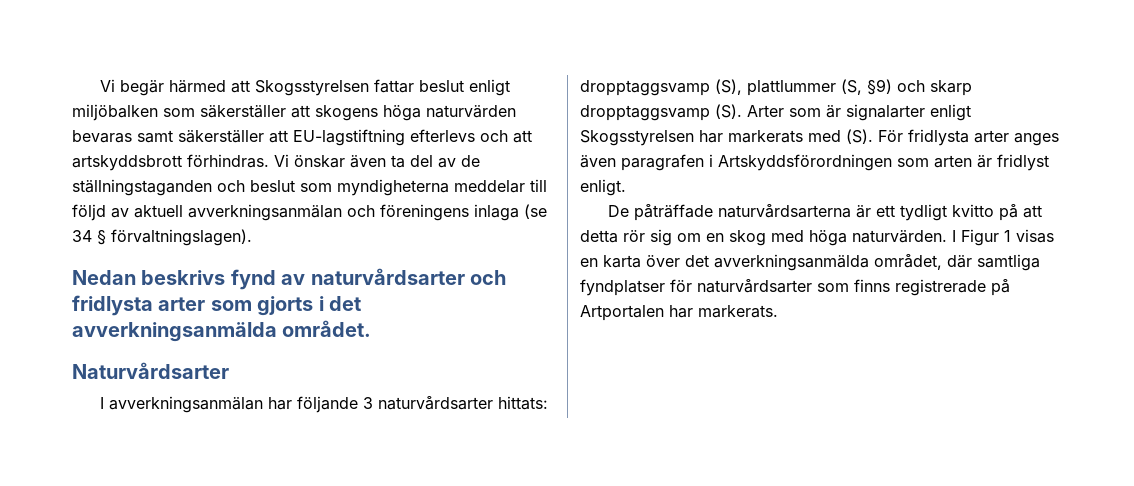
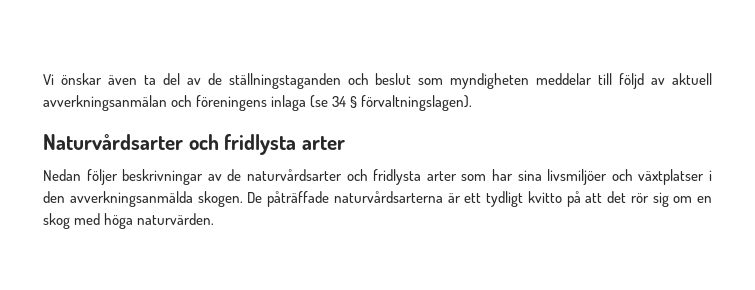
[99,79,510,96] [72,104,516,121] [72,129,532,146] [72,154,289,171] Vi begär härmed att Skogsstyrelsen fattar beslut enligt miljöbalken som säkerställer att skogens höga naturvärden bevaras samt säkerställer att EU-lagstiftning efterlevs och att artskyddsbrott förhindras. Vi -> [43,74,54,85] Vi
[337,179,449,196] myndigheterna -> [450,73,530,89] myndigheten
[72,269,306,290] Nedan beskrivs fynd av -> [43,134,346,155] [43,169,242,185] Naturvårdsarter och fridlysta arter // Nedan följer beskrivningar av de
[257,296,361,316] [72,320,372,342] [72,362,229,379] [99,396,548,413] [580,79,972,96] [580,104,971,121] [580,129,1059,146] [580,154,1049,171] [580,179,626,196] gjorts i det avverkningsanmälda området. // Naturvårdsarter // I avverkningsanmälan har följande 3 naturvårdsarter hittats: dropptaggsvamp (S), plattlummer (S, §9) och skarp dropptaggsvamp (S). Arter som är signalarter enligt Skogsstyrelsen har markerats med (S). För fridlysta arter anges även paragrafen i Artskyddsförordningen som arten är fridlyst enligt. // -> [492,169,713,185] [43,191,243,207] har sina livsmiljöer och växtplatser i den avverkningsanmälda skogen.
[580,230,618,243] detta -> [607,191,626,203] det
[952,229,1054,246] [580,254,1040,271] [580,279,1010,296] [580,305,778,321] I Figur 1 visas en karta över det avverkningsanmälda området, där samtliga fyndplatser för naturvårdsarter som finns registrerade på Artportalen har markerats. -> (215, 219) none

